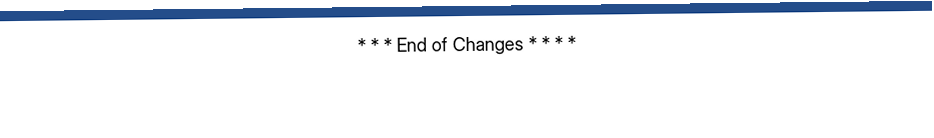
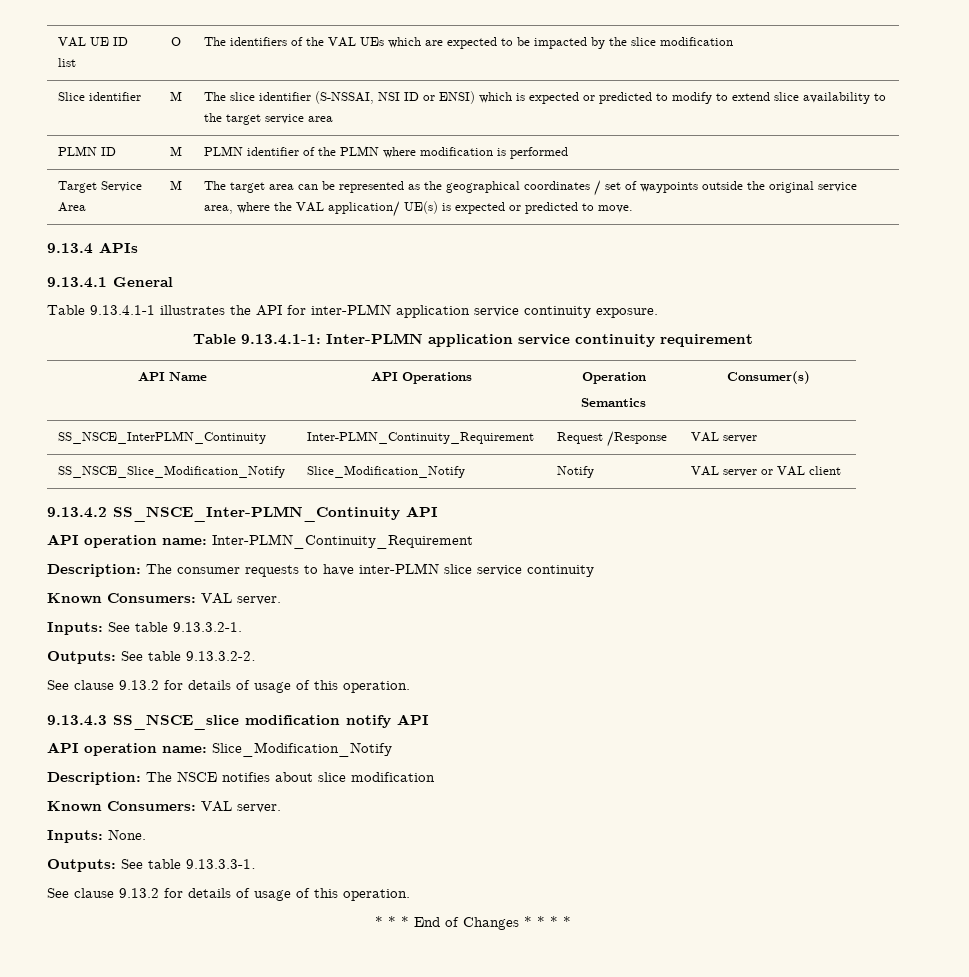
(357, 45) none -> [57,37,128,47] [57,58,76,67] [171,37,181,46] [203,37,733,49] [57,92,141,101] [170,91,182,101] [203,91,886,104] [203,113,333,125] [57,146,116,156] [170,146,182,156] [203,146,568,159] [57,181,142,193] [57,202,86,212] [170,180,182,190] [203,180,857,196] [203,201,633,217] [47,242,138,254] [47,277,173,288] [47,304,658,318] [193,333,753,347] [137,372,207,381] [371,372,472,384] [581,372,646,384] [581,398,646,407] [726,371,810,384] [57,431,266,444] [306,431,534,444] [556,431,667,447] [690,432,757,443] [57,465,285,478] [306,465,465,478] [556,466,594,478] [690,466,841,477] [47,506,438,522] [47,534,473,549] [47,563,594,577] [47,593,281,605] [47,622,242,635] [47,651,256,664] [47,680,410,693] [47,714,429,730] [47,742,392,757] [47,771,435,785] [47,801,281,813] [47,829,146,843] [47,859,256,872] [47,888,410,901] VAL UE ID list | O | The identifiers of the VAL UEs which are expected to be impacted by the slice modification // Slice identifier | M | The slice identifier (S-NSSAI, NSI ID or ENSI) which is expected or predicted to modify to extend slice availability to the target service area // PLMN ID | M | PLMN identifier of the PLMN where modification is performed // Target Service Area | M | The target area can be represented as the geographical coordinates / set of waypoints outside the original service area, where the VAL application/ UE(s) is expected or predicted to move. // 9.13.4 APIs // 9.13.4.1 General // Table 9.13.4.1-1 illustrates the API for inter-PLMN application service continuity exposure. // Table 9.13.4.1-1: Inter-PLMN application service continuity requirement // API Name | API Operations | Operation // Semantics | Consumer(s) // SS_NSCE_InterPLMN_Continuity | Inter-PLMN_Continuity_Requirement | Request /Response | VAL server // SS_NSCE_Slice_Modification_Notify | Slice_Modification_Notify | Notify | VAL server or VAL client // 9.13.4.2 SS_NSCE_Inter-PLMN_Continuity API // API operation name: Inter-PLMN_Continuity_Requirement // Description: The consumer requests to have inter-PLMN slice service continuity // Known Consumers: VAL server. // Inputs: See table 9.13.3.2-1. // Outputs: See table 9.13.3.2-2. // See clause 9.13.2 for details of usage of this operation. // 9.13.4.3 SS_NSCE_slice modification notify API // API operation name: Slice_Modification_Notify // Description: The NSCE notifies about slice modification // Known Consumers: VAL server. // Inputs: None. // Outputs: See table 9.13.3.3-1. // See clause 9.13.2 for details of usage of this operation. //

